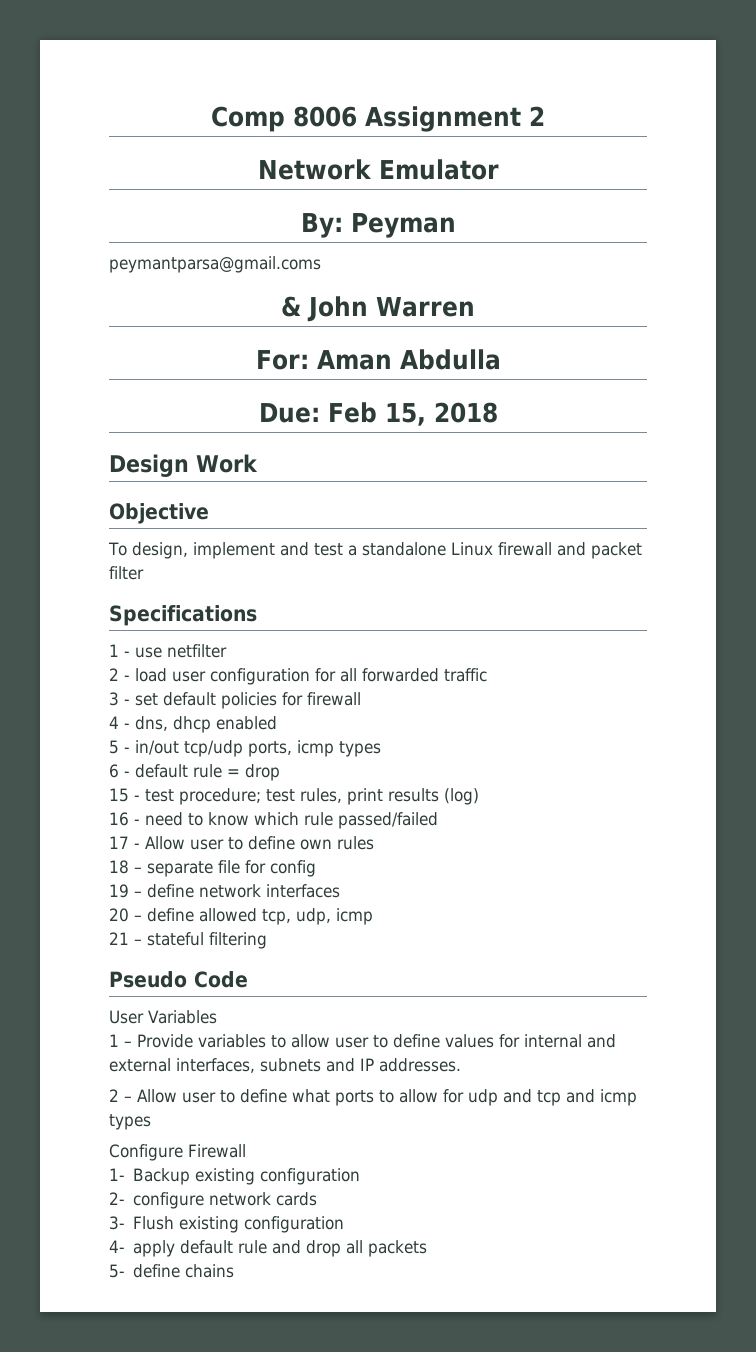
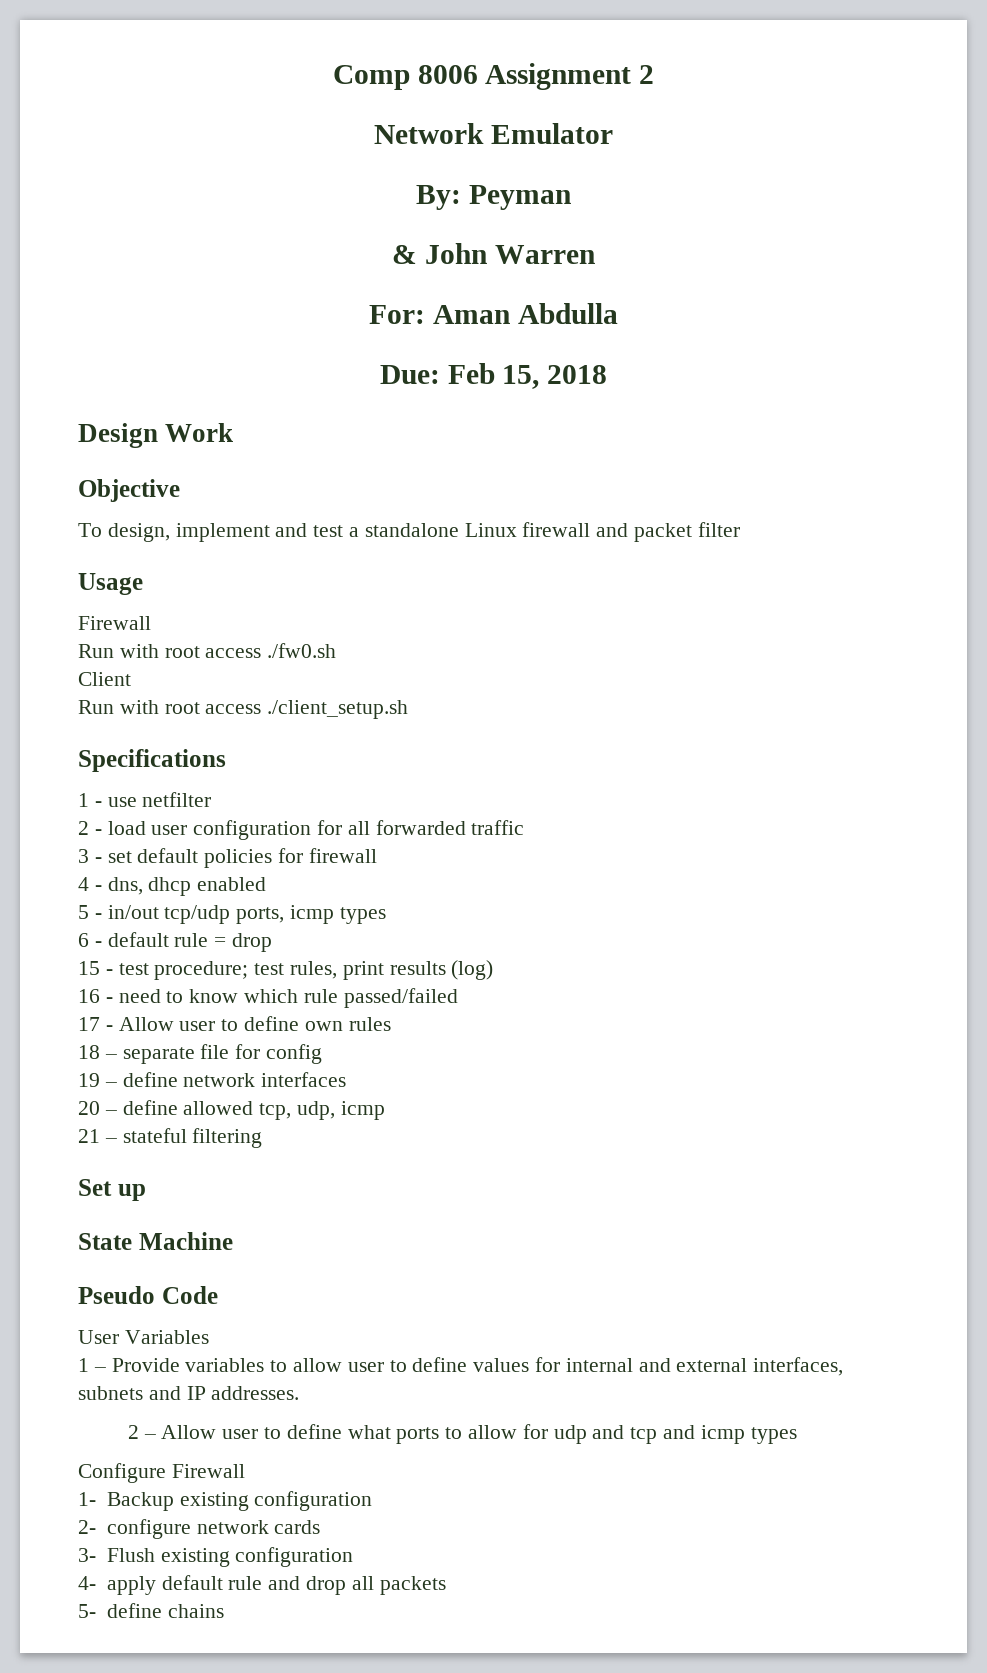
[109,256,321,273] // peymantparsa@gmail.coms -> (571, 197) none
(144, 573) none -> [78,573,143,595] [78,616,151,630] [78,643,337,658] [78,672,131,686] [78,700,409,719] // Usage // Firewall // Run with root access ./fw0.sh // Client // Run with root access ./client_setup.sh
(267, 940) none -> [78,1179,146,1201] [78,1232,233,1250] // Set up // State Machine

